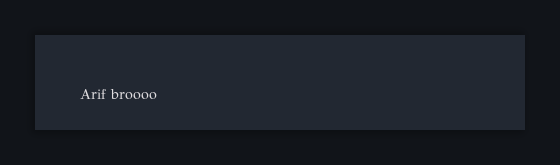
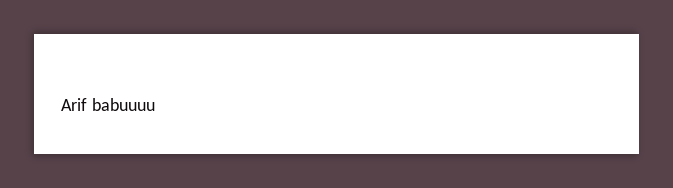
[110,89,157,100] broooo -> [91,98,155,111] babuuuu

